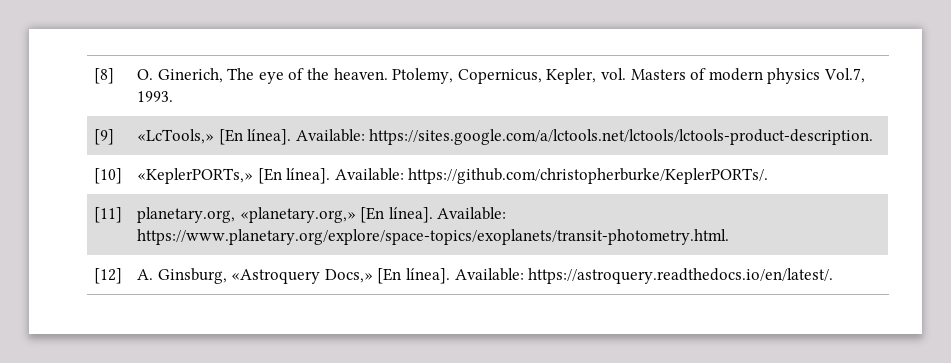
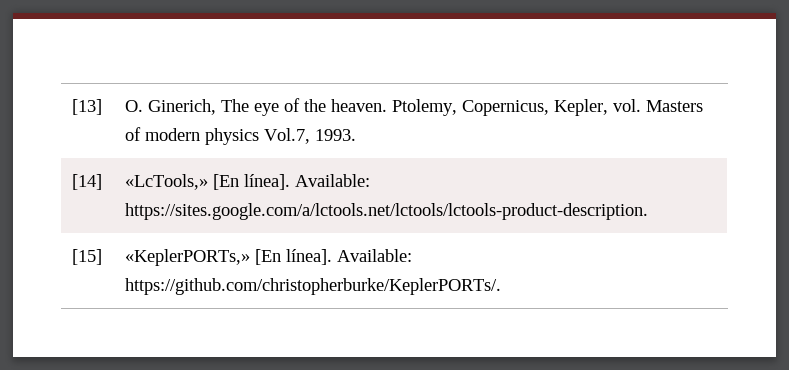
[94,68,115,84] [8] -> [72,99,103,115] [13]
[94,129,115,145] [9] -> [72,174,103,190] [14]
[94,168,123,184] [10] -> [72,249,103,265] [15]
[94,207,123,223] [137,207,507,223] [137,229,730,245] [94,268,123,284] [137,268,834,284] // [11] | planetary.org, «planetary.org,» [En línea]. Available: https://www.planetary.org/explore/space-topics/exoplanets/transit-photometry.html. // [12] | A. Ginsburg, «Astroquery Docs,» [En línea]. Available: https://astroquery.readthedocs.io/en/latest/. -> (502, 286) none

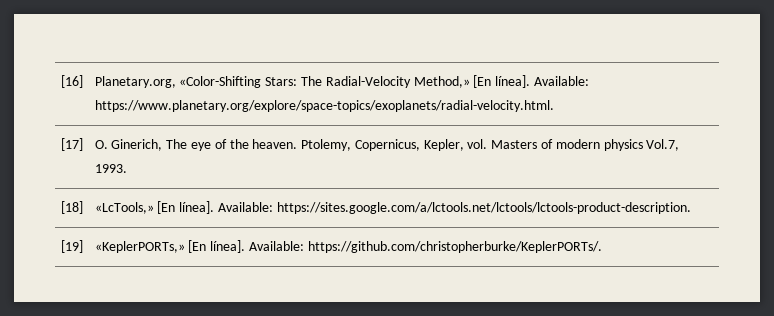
[72,99,103,115] [13] -> [60,75,83,88] [94,75,589,88] [94,100,554,112] [60,138,83,151] [16] | Planetary.org, «Color-Shifting Stars: The Radial-Velocity Method,» [En línea]. Available: https://www.planetary.org/explore/space-topics/exoplanets/radial-velocity.html. // [17]
[72,174,103,190] [14] -> [60,201,83,214] [18]
[72,249,103,265] [15] -> [60,240,83,253] [19]

